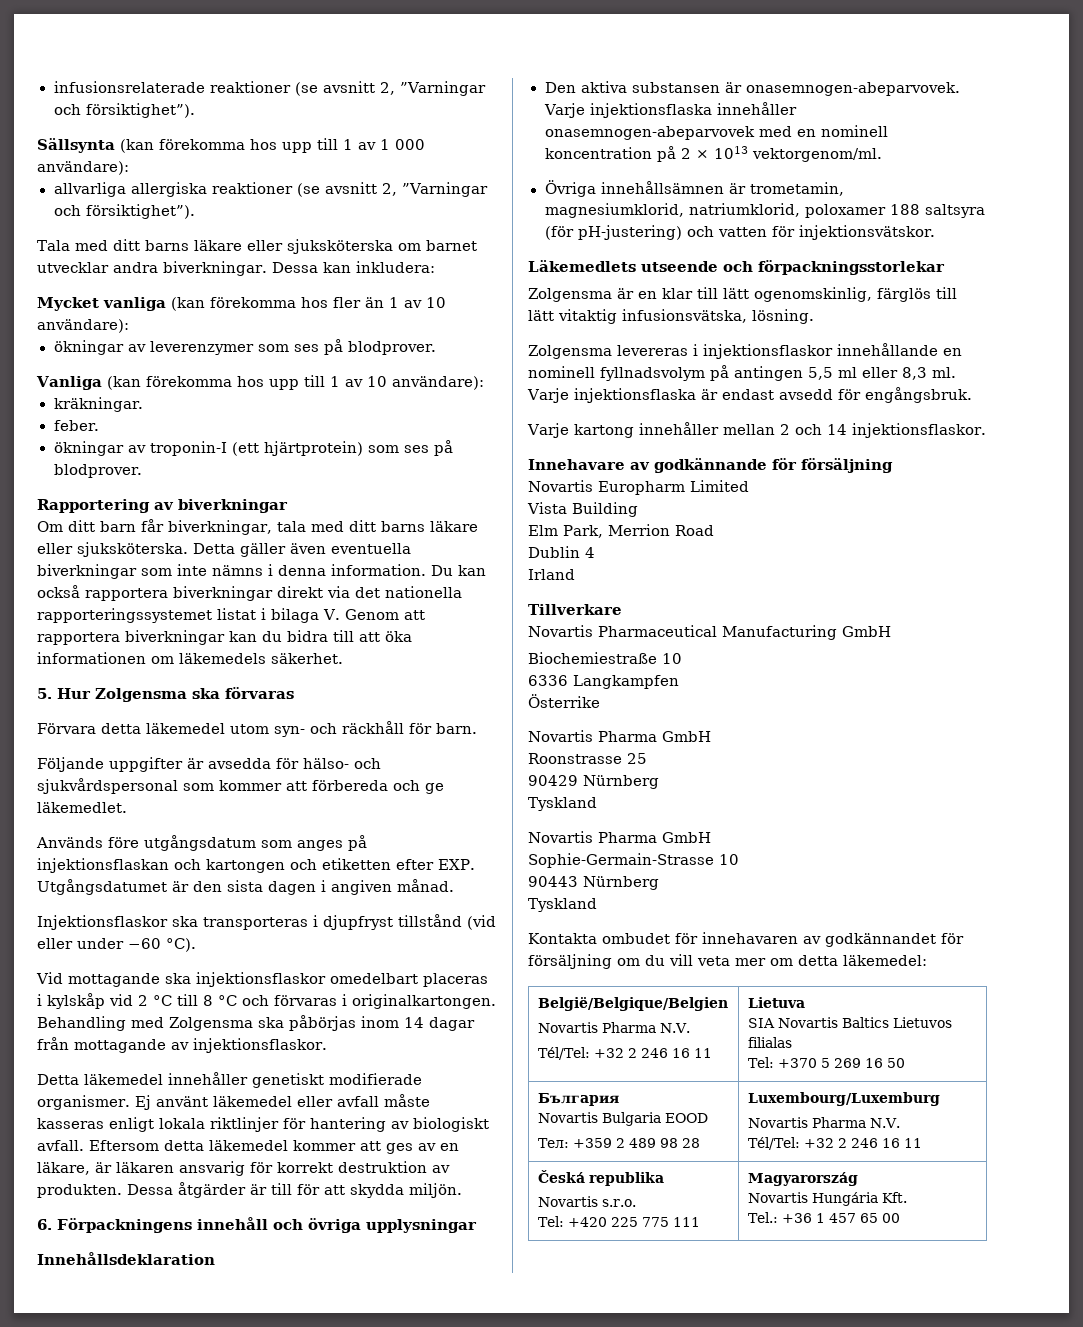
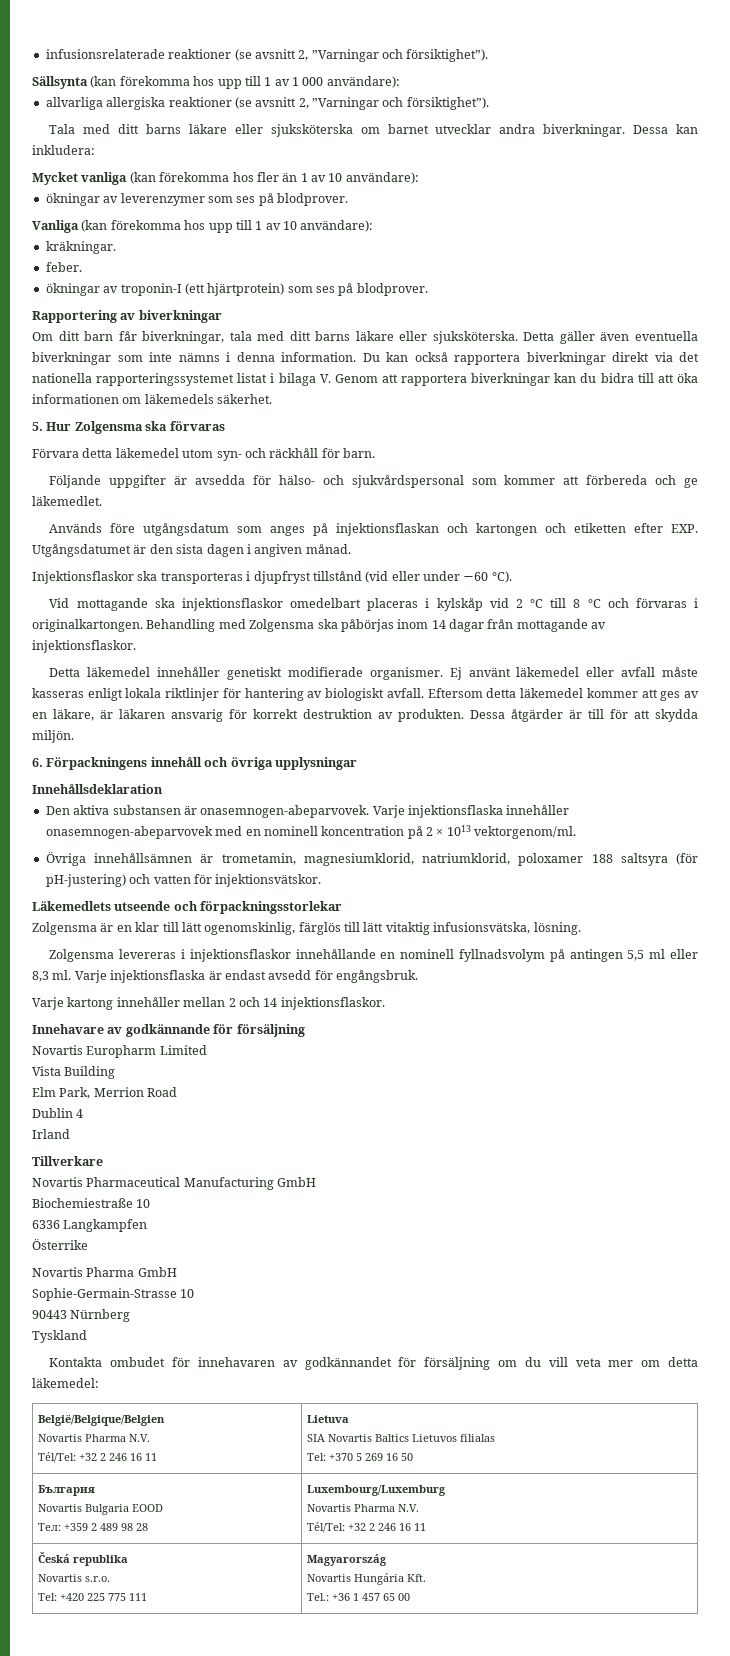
[528,753,647,764] [528,775,659,789] [528,797,597,811] [528,831,711,843] // Roonstrasse 25 // 90429 Nürnberg // Tyskland // Novartis Pharma GmbH -> (177, 1272) none

